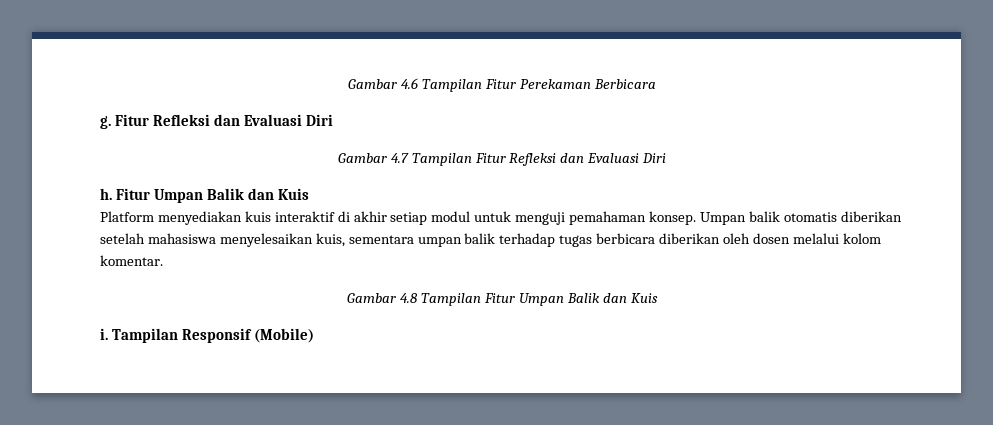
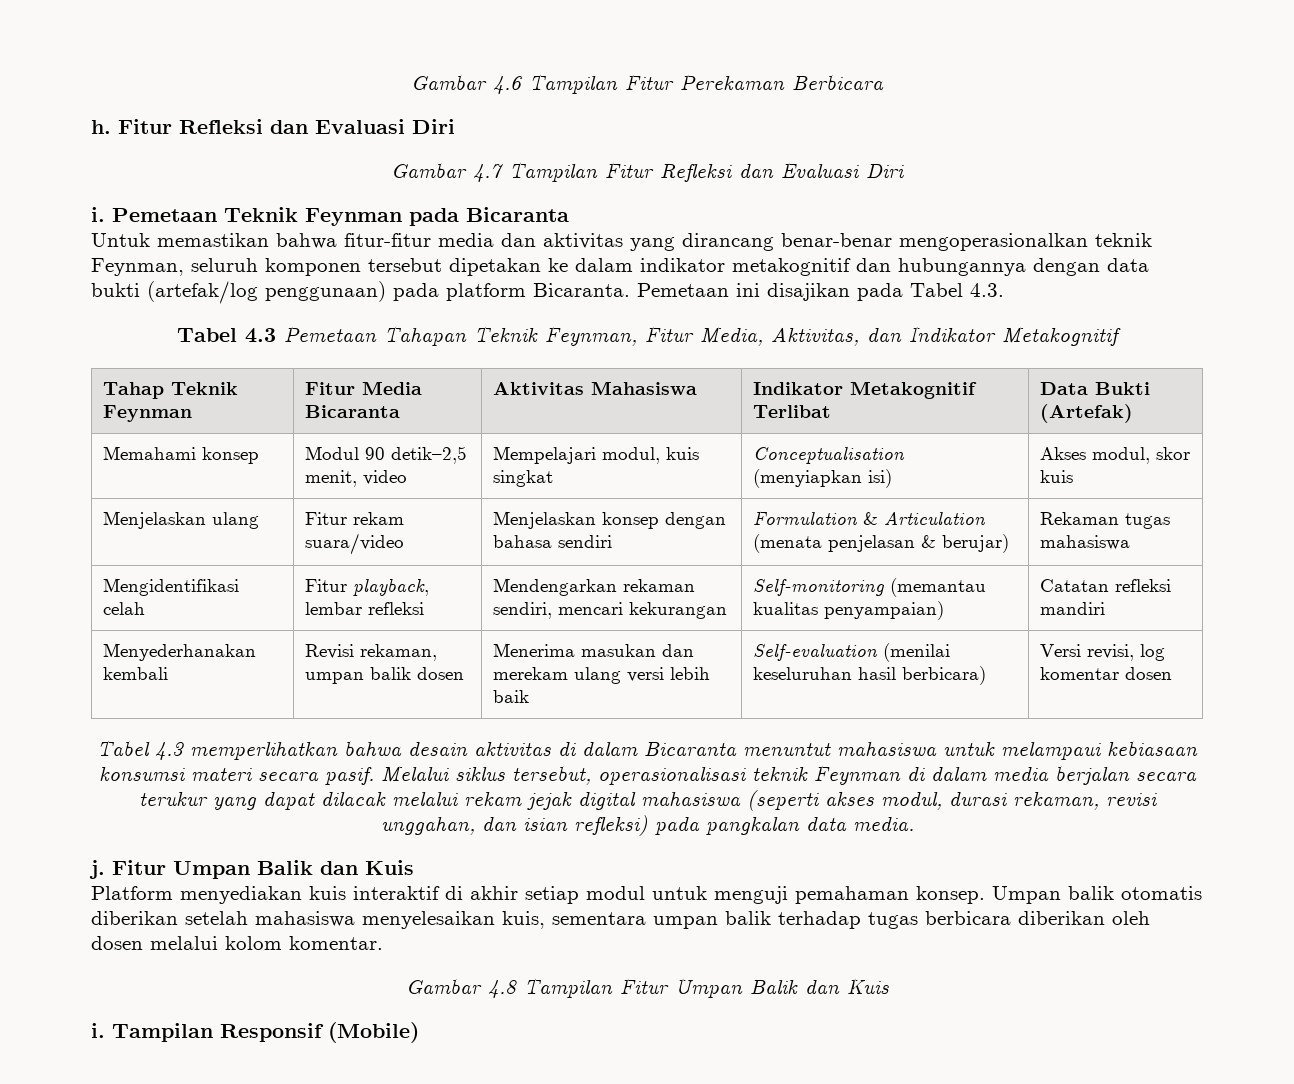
[100,116,111,129] g. -> [91,120,111,134] h.
[100,188,112,200] h. -> [91,207,569,226] [91,233,1152,251] [91,258,1149,276] [91,281,1004,304] [177,326,1121,346] [102,382,238,399] [102,405,192,422] [304,381,422,395] [304,405,400,418] [492,381,697,395] [752,381,977,399] [752,405,831,418] [1039,382,1150,395] [1039,404,1133,423] [102,446,259,464] [304,446,467,464] [304,470,407,487] [492,446,699,464] [492,470,553,487] [752,447,905,464] [752,469,892,488] [1039,447,1190,464] [1039,470,1073,483] [102,511,259,529] [304,512,404,525] [304,533,404,555] [492,511,726,529] [492,535,612,548] [752,511,986,525] [752,534,1009,553] [1039,512,1170,529] [1039,535,1130,550] [102,578,239,596] [102,602,145,615] [304,578,429,596] [304,602,424,615] [492,578,695,596] [492,602,727,619] [752,578,986,597] [752,601,944,620] [1039,579,1171,592] [1039,602,1105,615] [102,643,256,661] [102,667,168,680] [304,644,437,661] [304,667,464,684] [492,643,694,657] [492,667,710,684] [492,690,529,703] [752,643,950,662] [752,666,986,685] [1039,644,1165,661] [1039,667,1172,680] [97,740,1198,760] [98,765,1197,785] [138,790,1157,811] [380,815,914,836] [89,860,105,879] i. Pemetaan Teknik Feynman pada Bicaranta // Untuk memastikan bahwa fitur-fitur media dan aktivitas yang dirancang benar-benar mengoperasionalkan teknik Feynman, seluruh komponen tersebut dipetakan ke dalam indikator metakognitif dan hubungannya dengan data bukti (artefak/log penggunaan) pada platform Bicaranta. Pemetaan ini disajikan pada Tabel 4.3. // Tabel 4.3 Pemetaan Tahapan Teknik Feynman, Fitur Media, Aktivitas, dan Indikator Metakognitif // Tahap Teknik Feynman | Fitur Media Bicaranta | Aktivitas Mahasiswa | Indikator Metakognitif Terlibat | Data Bukti (Artefak) // Memahami konsep | Modul 90 detik–2,5 menit, video | Mempelajari modul, kuis singkat | Conceptualisation (menyiapkan isi) | Akses modul, skor kuis // Menjelaskan ulang | Fitur rekam suara/video | Menjelaskan konsep dengan bahasa sendiri | Formulation & Articulation (menata penjelasan & berujar) | Rekaman tugas mahasiswa // Mengidentifikasi celah | Fitur playback, lembar refleksi | Mendengarkan rekaman sendiri, mencari kekurangan | Self-monitoring (memantau kualitas penyampaian) | Catatan refleksi mandiri // Menyederhanakan kembali | Revisi rekaman, umpan balik dosen | Menerima masukan dan merekam ulang versi lebih baik | Self-evaluation (menilai keseluruhan hasil berbicara) | Versi revisi, log komentar dosen // Tabel 4.3 memperlihatkan bahwa desain aktivitas di dalam Bicaranta menuntut mahasiswa untuk melampaui kebiasaan konsumsi materi secara pasif. Melalui siklus tersebut, operasionalisasi teknik Feynman di dalam media berjalan secara terukur yang dapat dilacak melalui rekam jejak digital mahasiswa (seperti akses modul, durasi rekaman, revisi unggahan, dan isian refleksi) pada pangkalan data media. // j.

